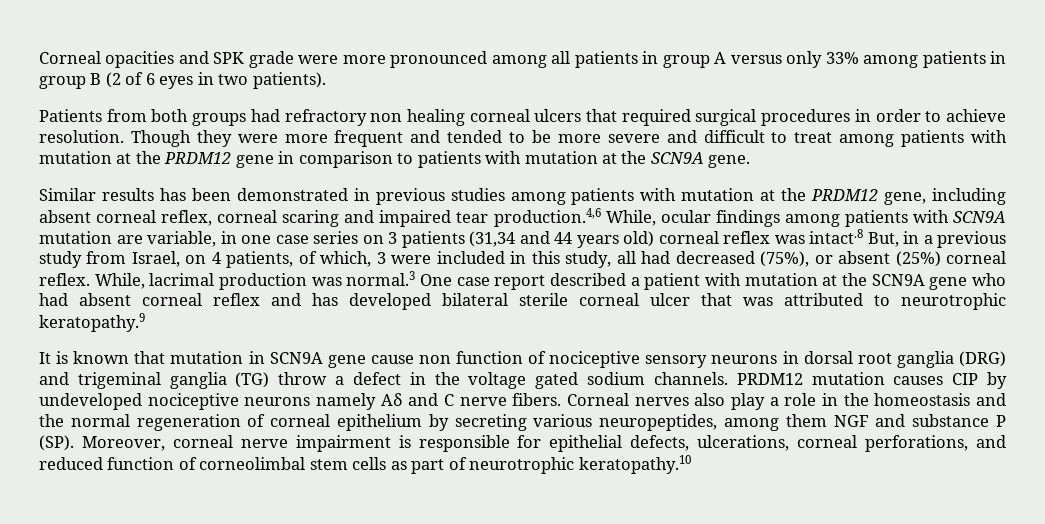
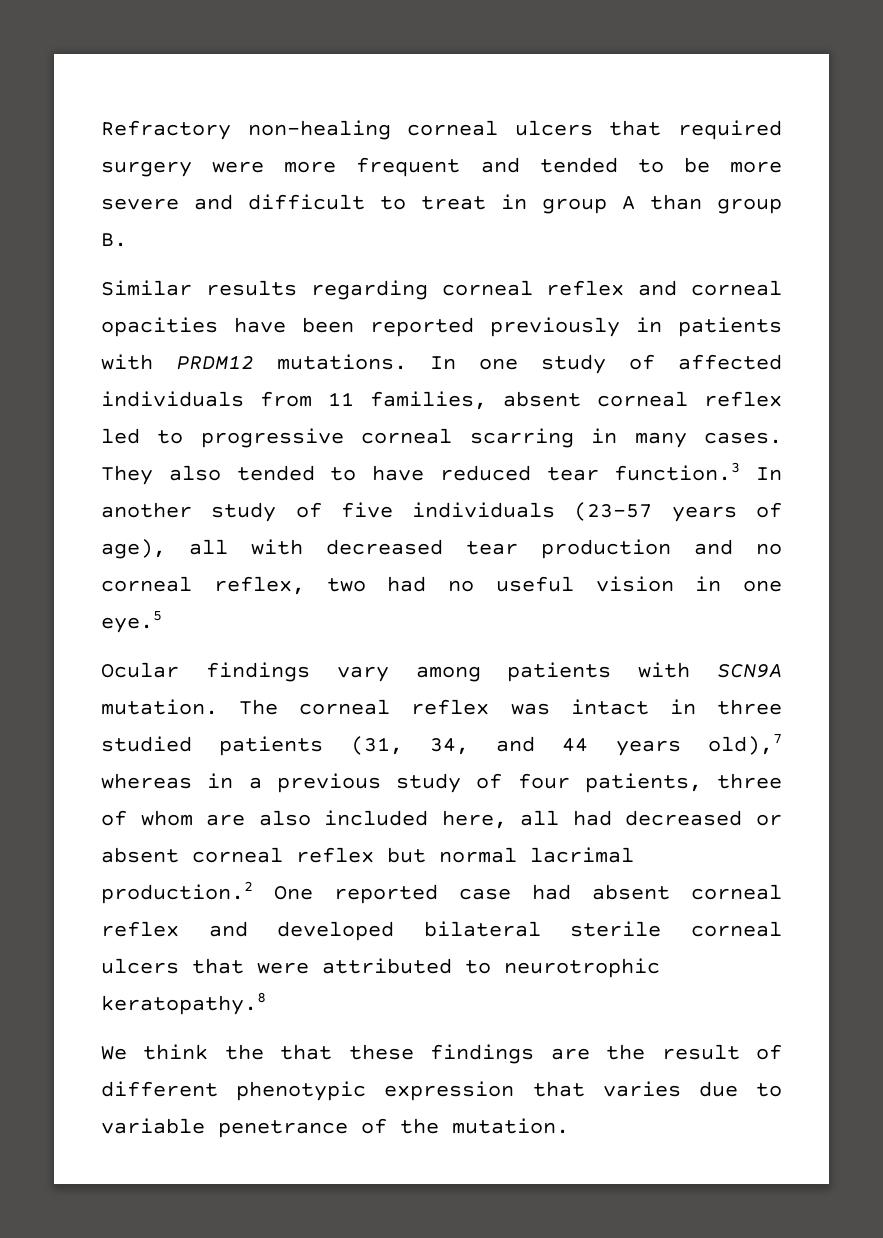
[39,51,1007,68] [39,72,326,89] [39,109,1007,126] [39,130,232,147] Corneal opacities and SPK grade were more pronounced among all patients in group A versus only 33% among patients in group B (2 of 6 eyes in two patients). // Patients from both groups had refractory non healing corneal ulcers that required surgical procedures in order to achieve resolution. Though they -> [101,120,783,140] [101,161,192,177] Refractory non-healing corneal ulcers that required surgery
[839,130,1008,147] [39,151,751,168] [39,188,1006,205] [39,208,1007,227] [39,229,1006,248] [39,251,612,268] among patients with mutation at the PRDM12 gene in comparison to patients with mutation at the SCN9A gene. // Similar results has been demonstrated in previous studies among patients with mutation at the PRDM12 gene, including absent corneal reflex, corneal scaring and impaired tear production.4,6 While, ocular findings among patients with SCN9A mutation are variable, in one case series on 3 patients (31,34 and 44 years old) corneal reflex was intact.8 But, in a previous study from Israel, on 4 patients, of which, 3 were included in this study, -> [501,194,782,214] [101,233,127,247] [101,280,782,300] [101,317,782,337] [101,354,782,374] [101,391,782,410] [101,428,782,448] [101,462,782,485] [101,502,782,522] [101,539,782,559] [101,576,782,595] [101,611,162,633] [101,662,782,682] [101,699,782,715] [101,734,782,756] [101,773,782,793] [101,810,507,829] in group A than group B. // Similar results regarding corneal reflex and corneal opacities have been reported previously in patients with PRDM12 mutations. In one study of affected individuals from 11 families, absent corneal reflex led to progressive corneal scarring in many cases. They also tended to have reduced tear function.3 In another study of five individuals (23–57 years of age), all with decreased tear production and no corneal reflex, two had no useful vision in one eye.5 // Ocular findings vary among patients with SCN9A mutation. The corneal reflex was intact in three studied patients (31, 34, and 44 years old),7 whereas in a previous study of four patients, three of whom are also included here,
[760,251,810,267] (75%), -> (743, 818) none
[895,251,1007,267] [39,271,1006,290] (25%) corneal reflex. While, lacrimal production was normal.3 One case report described a patient with mutation at the SCN9A gene who -> [192,847,634,863] [101,881,511,904] corneal reflex but normal lacrimal production.2 One reported case
[312,293,338,306] has -> (248, 929) none
[650,293,1006,310] [39,313,145,332] [39,351,1006,368] [39,372,1008,389] [39,393,1006,410] [39,414,1006,431] [39,435,1006,452] [39,455,691,474] ulcer that was attributed to neurotrophic keratopathy.9 // It is known that mutation in SCN9A gene cause non function of nociceptive sensory neurons in dorsal root ganglia (DRG) and trigeminal ganglia (TG) throw a defect in the voltage gated sodium channels. PRDM12 mutation causes CIP by undeveloped nociceptive neurons namely Aδ and C nerve fibers. Corneal nerves also play a role in the homeostasis and the normal regeneration of corneal epithelium by secreting various neuropeptides, among them NGF and substance P (SP). Moreover, corneal nerve impairment is responsible for epithelial defects, ulcerations, corneal perforations, and reduced function of corneolimbal stem cells as part of neurotrophic keratopathy.10 -> [101,958,660,978] [101,992,266,1015] [101,1044,782,1064] [101,1081,782,1101] [101,1118,569,1138] ulcers that were attributed to neurotrophic keratopathy.8 // We think the that these findings are the result of different phenotypic expression that varies due to variable penetrance of the mutation.

